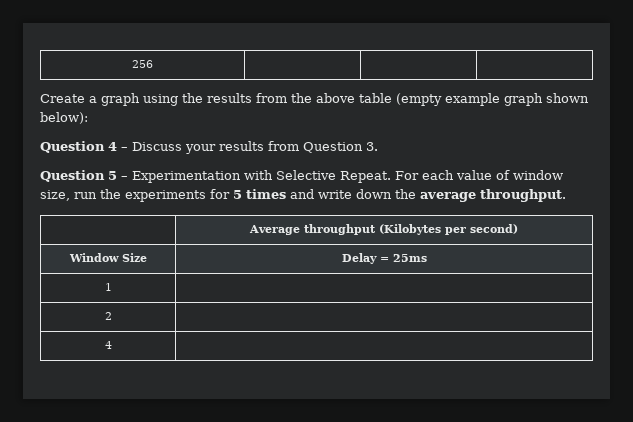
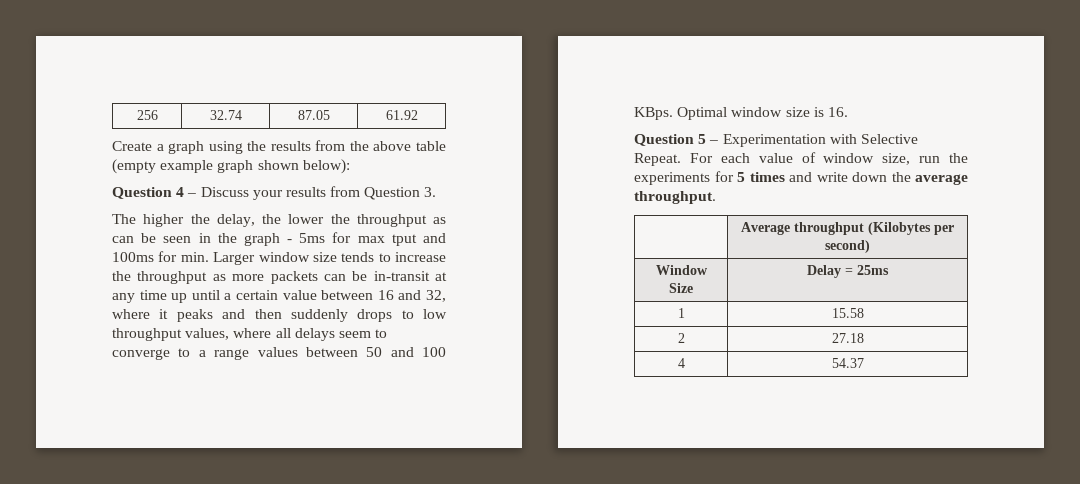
(153, 64) | | -> [209,110,242,120] [297,110,330,120] [385,110,418,120] 32.74 | 87.05 | 61.92
(378, 146) none -> [112,214,446,227] [112,232,446,246] [112,251,446,265] [112,271,447,284] [112,290,446,303] [112,309,447,322] [112,328,388,341] [112,347,446,360] [634,107,848,120] // The higher the delay, the lower the throughput as can be seen in the graph - 5ms for max tput and 100ms for min. Larger window size tends to increase the throughput as more packets can be in-transit at any time up until a certain value between 16 and 32, where it peaks and then suddenly drops to low throughput values, where all delays seem to converge to a range values between 50 and 100 KBps. Optimal window size is 16.
(112, 287) none -> [831,308,864,318] 15.58
(112, 316) none -> [831,333,864,343] 27.18
(112, 345) none -> [831,358,864,368] 54.37

